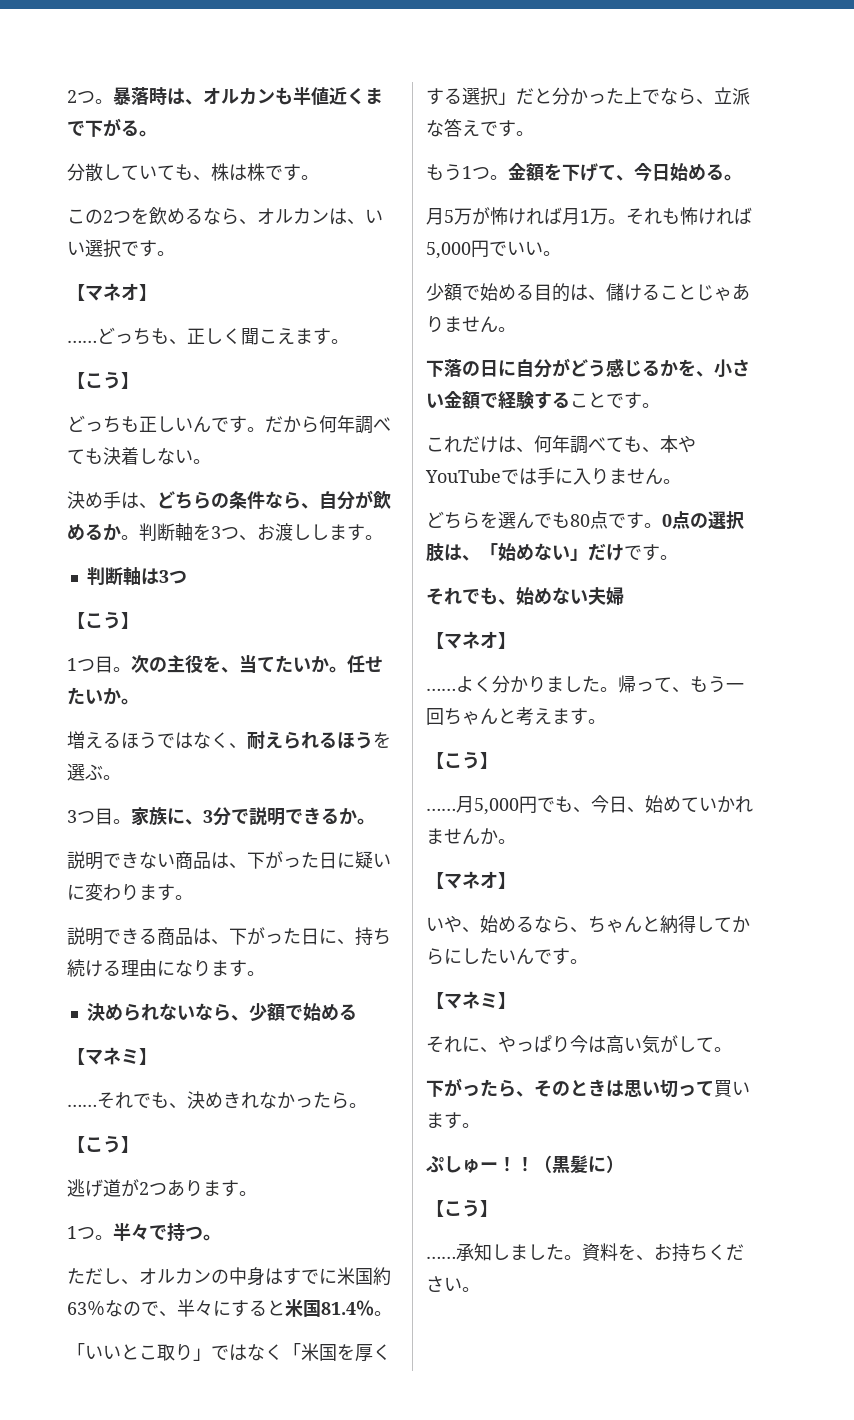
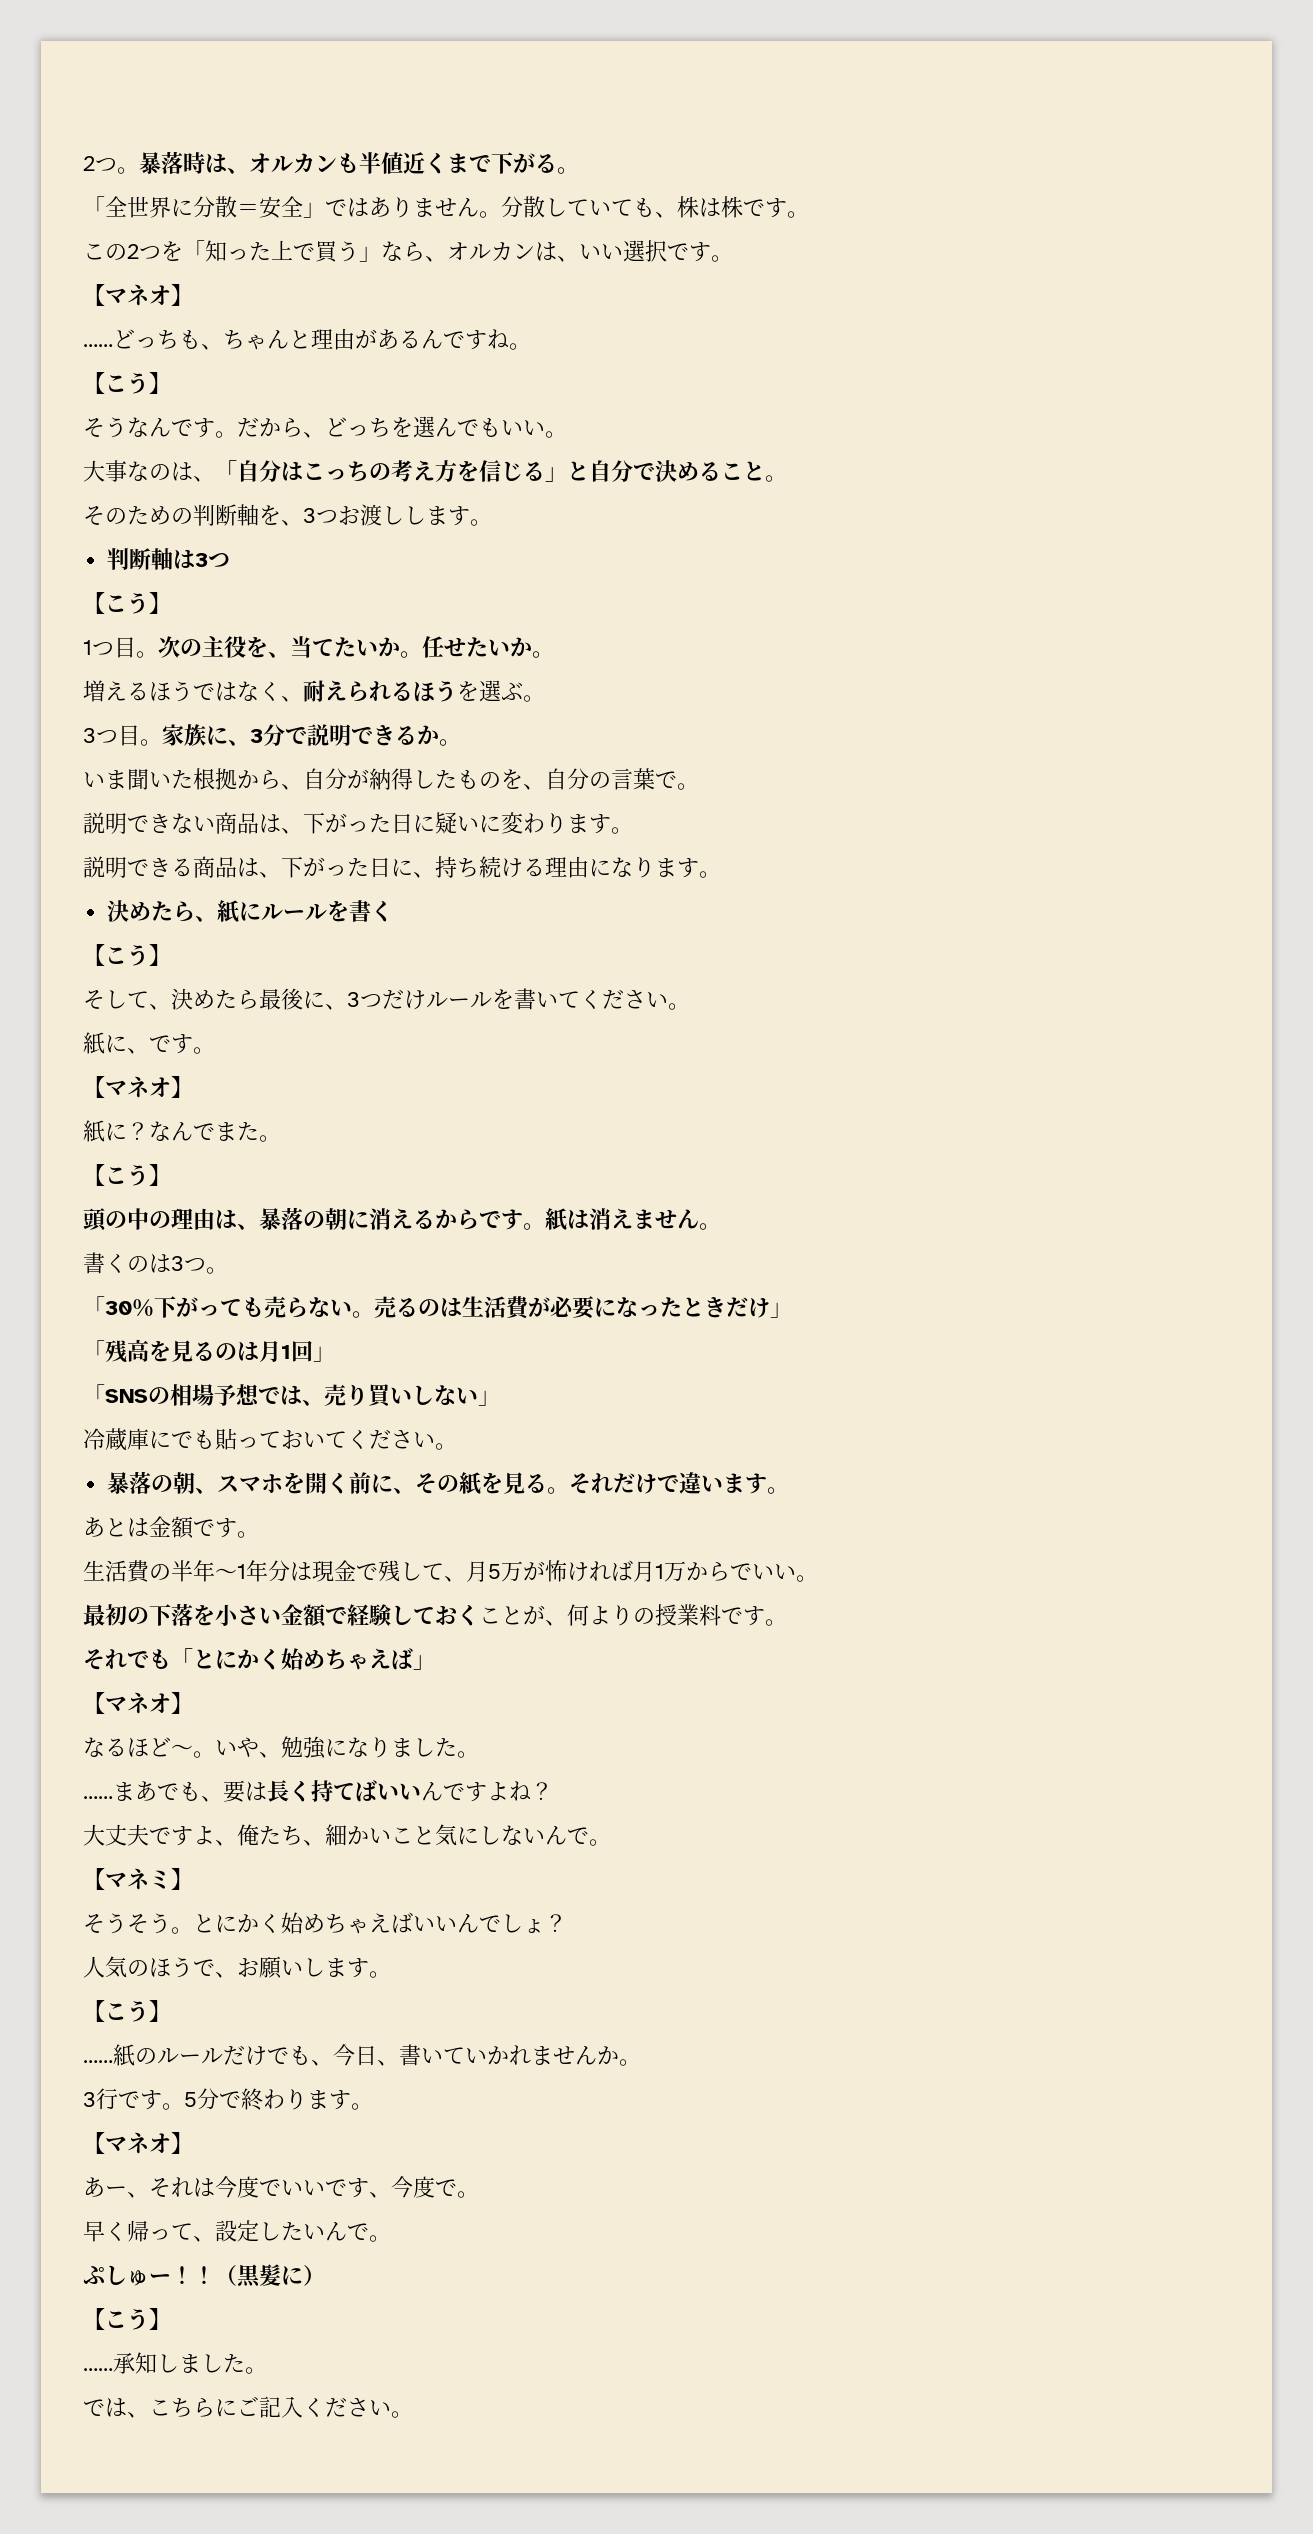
(157, 133) none -> [83,196,501,219] 「全世界に分散＝安全」ではありません。
[149,207,203,225] 飲める -> [183,240,381,263] 「知った上で買う」
[187,328,349,345] [67,371,139,389] [67,415,391,434] [67,447,211,465] [67,490,391,510] [67,523,257,541] 正しく聞こえます。 // 【こう】 // どっちも正しいんです。だから何年調べても決着しない。 // 決め手は、どちらの条件なら、自分が飲めるか。判断軸を3つ、 -> [223,328,531,350] [83,372,171,394] [83,416,567,438] [83,460,787,482] [83,504,338,526] ちゃんと理由があるんですね。 // 【こう】 // そうなんです。だから、どっちを選んでもいい。 // 大事なのは、「自分はこっちの考え方を信じる」と自分で決めること。 // そのための判断軸を、3つ
(375, 821) none -> [83,768,699,790] // いま聞いた根拠から、自分が納得したものを、自分の言葉で。
[122,1003,357,1022] [67,1047,157,1065] [67,1091,367,1109] [67,1135,139,1153] [67,1179,257,1197] [67,1223,221,1241] [67,1267,391,1286] [67,1299,392,1317] [67,1343,391,1361] [426,87,750,106] [426,119,534,137] [426,162,742,182] られないなら、少額で始める // 【マネミ】 // ……それでも、決めきれなかったら。 // 【こう】 // 逃げ道が2つあります。 // 1つ。半々で持つ。 // ただし、オルカンの中身はすでに米国約63％なので、半々にすると米国81.4％。 // 「いいとこ取り」ではなく「米国を厚くする選択」だと分かった上でなら、立派な答えです。 // もう1つ。金額を下げて、今日始める。 // -> [151,900,394,923] [83,944,171,966] [83,988,690,1010] [83,1032,215,1054] [83,1076,193,1098] [83,1120,281,1142] [83,1164,171,1186] [83,1207,721,1231] [83,1252,228,1274] [83,1296,792,1320] [83,1339,335,1363] [83,1384,500,1408] [83,1428,457,1451] [107,1471,790,1495] [83,1516,259,1539] [83,1560,466,1583] たら、紙にルールを書く // 【こう】 // そして、決めたら最後に、3つだけルールを書いてください。 // 紙に、です。 // 【マネオ】 // 紙に？なんでまた。 // 【こう】 // 頭の中の理由は、暴落の朝に消えるからです。紙は消えません。 // 書くのは3つ。 // 「30％下がっても売らない。売るのは生活費が必要になったときだけ」 // 「残高を見るのは月1回」 // 「SNSの相場予想では、売り買いしない」 // 冷蔵庫にでも貼っておいてください。 // 暴落の朝、スマホを開く前に、その紙を見る。それだけで違います。 // あとは金額です。 // 生活費の半年〜1年分は現金で残して、
[608,207,752,225] [426,240,561,259] [426,283,750,302] [426,316,516,333] [426,358,750,378] [426,391,660,410] [426,435,696,454] [425,467,681,485] [426,511,744,530] [426,543,678,562] [426,587,624,605] [426,631,516,649] [426,675,744,693] [426,707,552,726] 。それも怖ければ5,000円でいい。 // 少額で始める目的は、儲けることじゃありません。 // 下落の日に自分がどう感じるかを、小さい金額で経験することです。 // これだけは、何年調べても、本やYouTubeでは手に入りません。 // どちらを選んでも80点です。0点の選択肢は、「始めない」だけです。 // それでも、始めない夫婦 // 【マネオ】 // ……よく分かりました。帰って、もう一回ちゃんと考え -> [686,1561,818,1582] [83,1603,787,1627] [83,1648,435,1670] [83,1692,193,1714] [83,1736,479,1759] [83,1780,553,1803] [83,1824,611,1846] [83,1868,193,1890] [83,1912,567,1934] [83,1956,325,1979] からでいい。 // 最初の下落を小さい金額で経験しておくことが、何よりの授業料です。 // それでも「とにかく始めちゃえば」 // 【マネオ】 // なるほど〜。いや、勉強になりました。 // ……まあでも、要は長く持てばいいんですよね？ // 大丈夫ですよ、俺たち、細かいこと気にしないんで。 // 【マネミ】 // そうそう。とにかく始めちゃえばいいんでしょ？ // 人気のほうで、お願いし
[456,796,537,815] 月5,000円 -> [113,2044,267,2066] 紙のルールだけ
[645,795,681,813] 始め -> [399,2044,443,2066] 書い
[426,871,516,889] [426,915,750,934] [426,948,588,965] [426,991,516,1009] [426,1035,732,1054] [426,1078,750,1098] [426,1112,462,1129] 【マネオ】 // いや、始めるなら、ちゃんと納得してからにしたいんです。 // 【マネミ】 // それに、やっぱり今は高い気がして。 // 下がったら、そのときは思い切って買います -> [83,2088,373,2111] [83,2132,193,2154] [83,2176,479,2198] [83,2220,369,2242] 3行です。5分で終わります。 // 【マネオ】 // あー、それは今度でいいです、今度で。 // 早く帰って、設定したいんで
[582,1243,708,1262] 資料を、お持ち -> [83,2396,303,2418] // では、こちらにご記入

